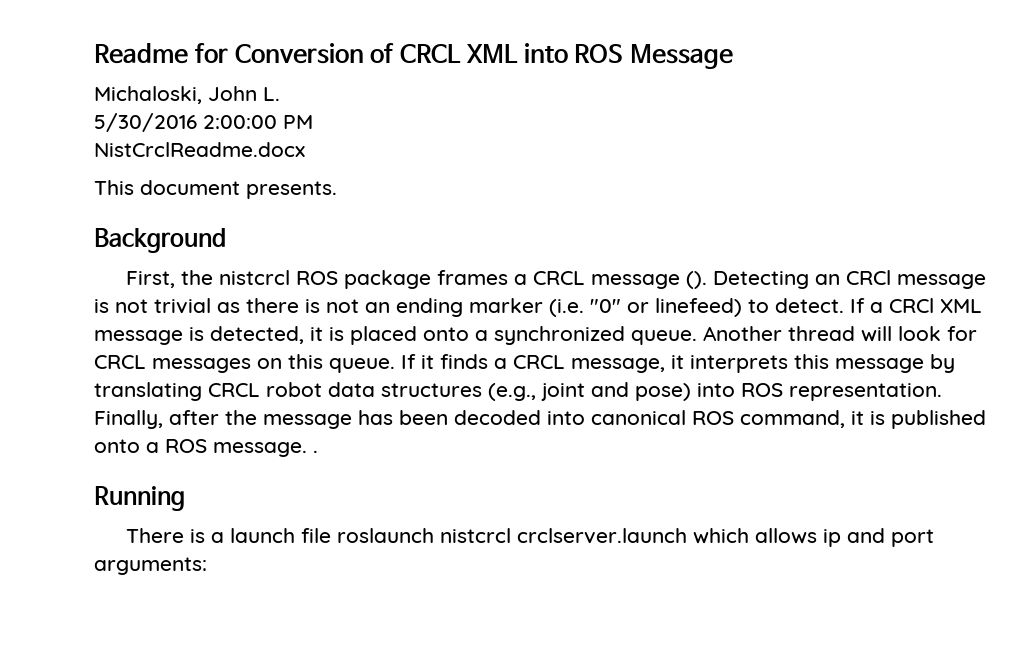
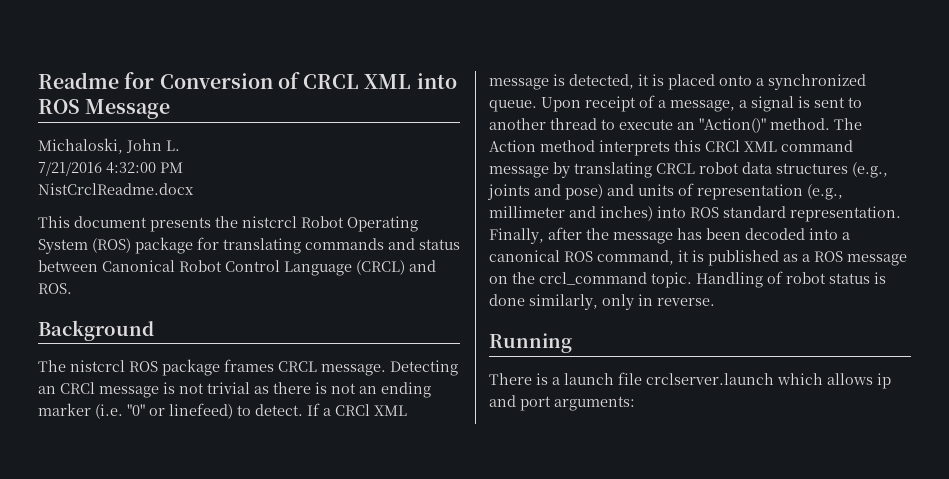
[94,113,277,132] 5/30/2016 2:00:00 -> [38,162,156,176] 7/21/2016 4:32:00
[246,181,337,199] presents. -> [150,216,418,232] [38,237,460,254] [38,260,436,276] [38,283,72,294] presents the nistcrcl Robot Operating System (ROS) package for translating commands and status between Canonical Robot Control Language (CRCL) and ROS.
[125,270,213,288] First, the -> [38,360,66,372] The
[513,271,707,289] a CRCL message (). -> [278,361,386,376] CRCL message.
[703,326,977,342] [94,354,829,373] Another thread will look for CRCL messages on this queue. If it finds a CRCL message, it interprets this -> [541,95,862,112] [489,118,862,133] [489,140,853,156] Upon receipt of a message, a signal is sent to another thread to execute an "Action()" method. The Action method interprets this CRCl XML command
[541,383,585,401] joint -> [487,184,530,200] joints
[697,383,783,397] into ROS -> [607,183,843,200] [489,206,786,221] and units of representation (e.g., millimeter and inches) into ROS standard
(585, 418) none -> [842,232,850,240] a
[94,439,140,453] onto -> [783,254,798,262] as
[213,442,318,457] message. . -> [847,254,907,266] [489,271,886,288] [489,294,715,310] message on the crcl_command topic. Handling of robot status is done similarly, only in reverse.
[336,528,511,543] roslaunch nistcrcl -> (642, 378) none

